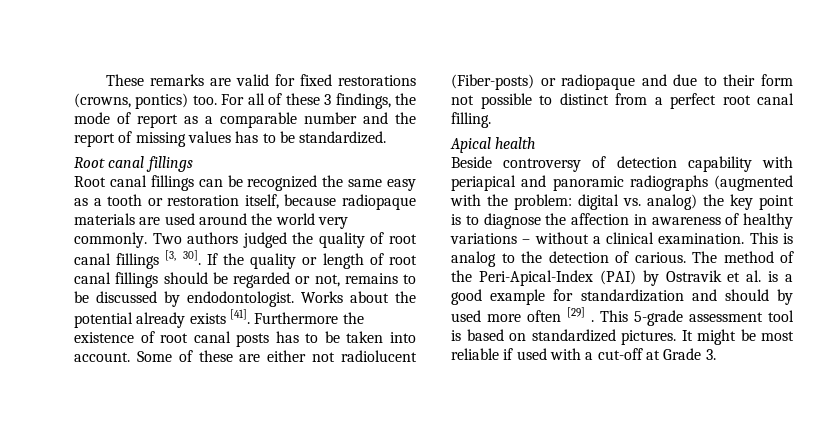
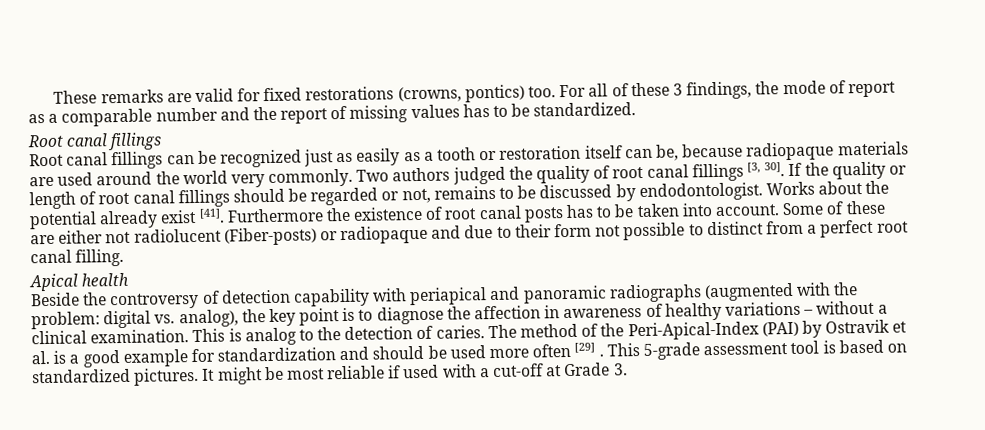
[322,175,416,191] the same easy -> [304,148,401,167] just as easily
[244,194,279,209] itself, -> [584,144,679,161] itself can be,
[189,313,226,324] exists -> [160,209,198,224] exist
(492, 162) none -> [83,292,108,306] the
[647,194,697,210] analog) -> [178,309,239,328] analog),
[634,252,686,263] carious. -> [435,325,485,339] caries.
[777,289,793,305] by -> [427,345,447,359] be

